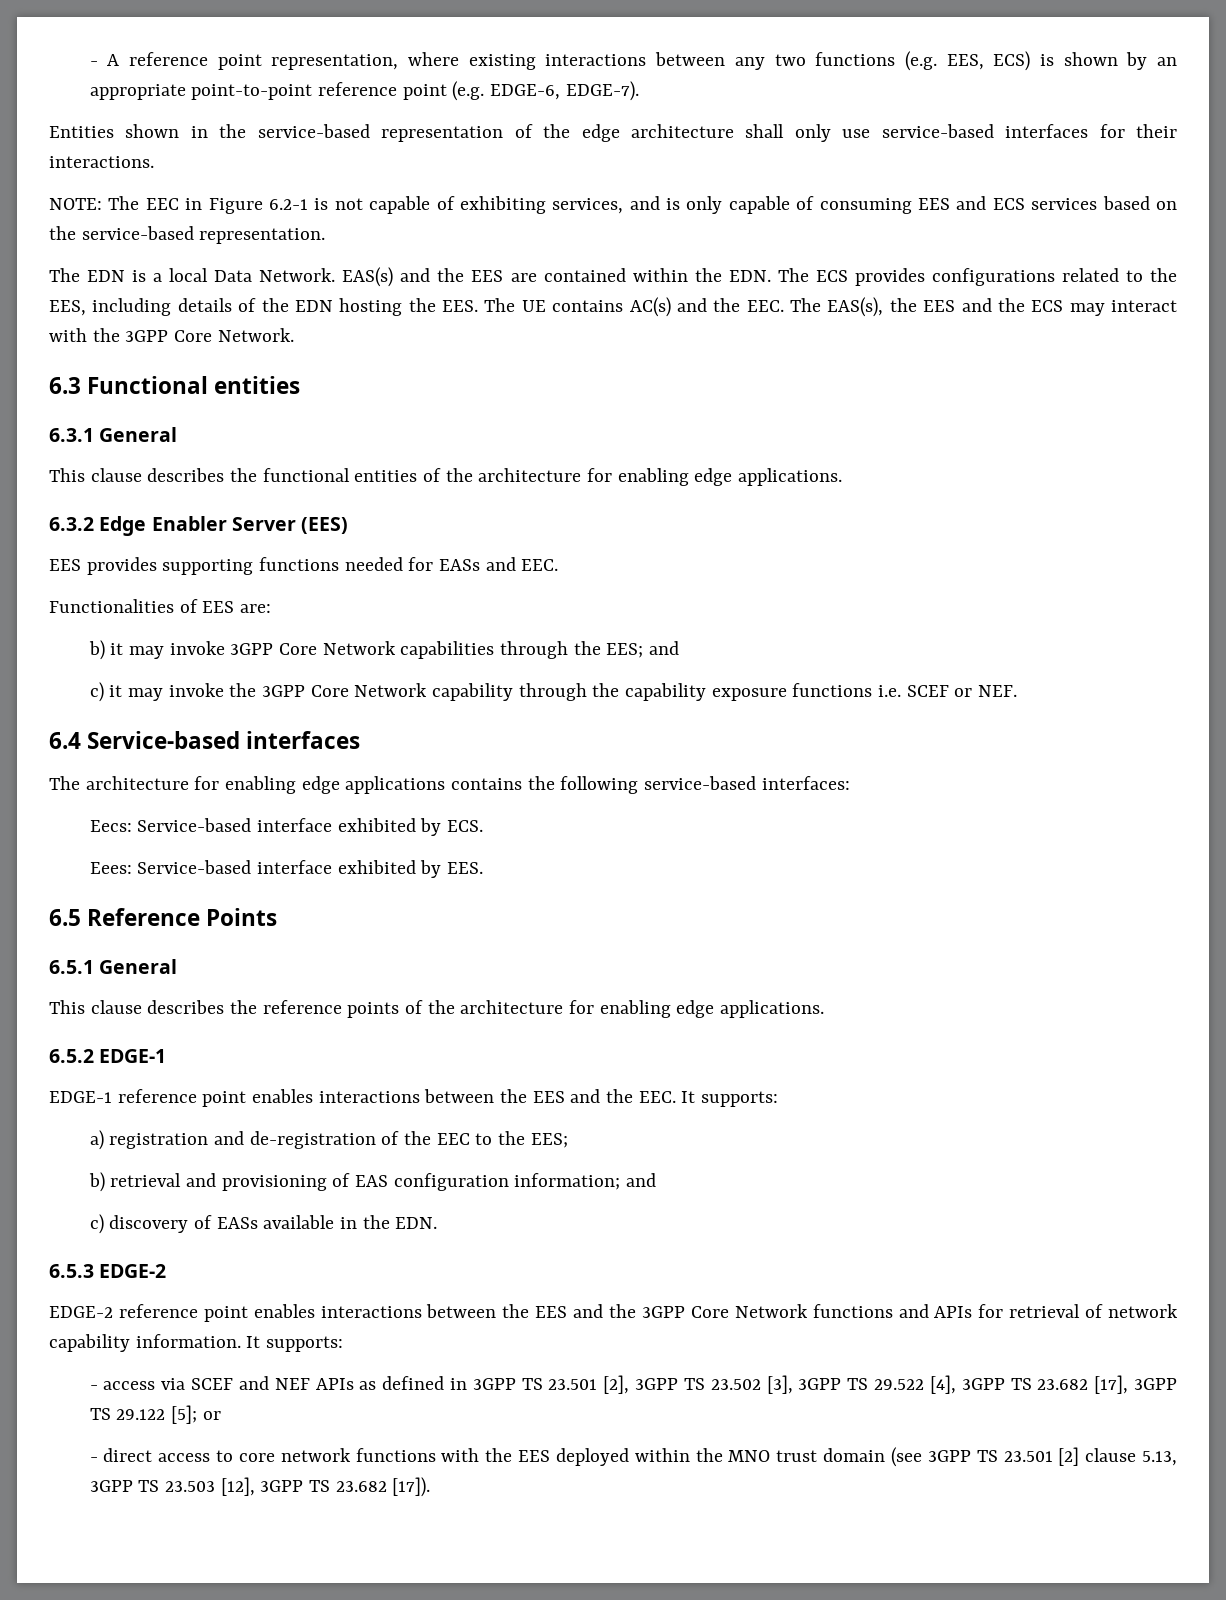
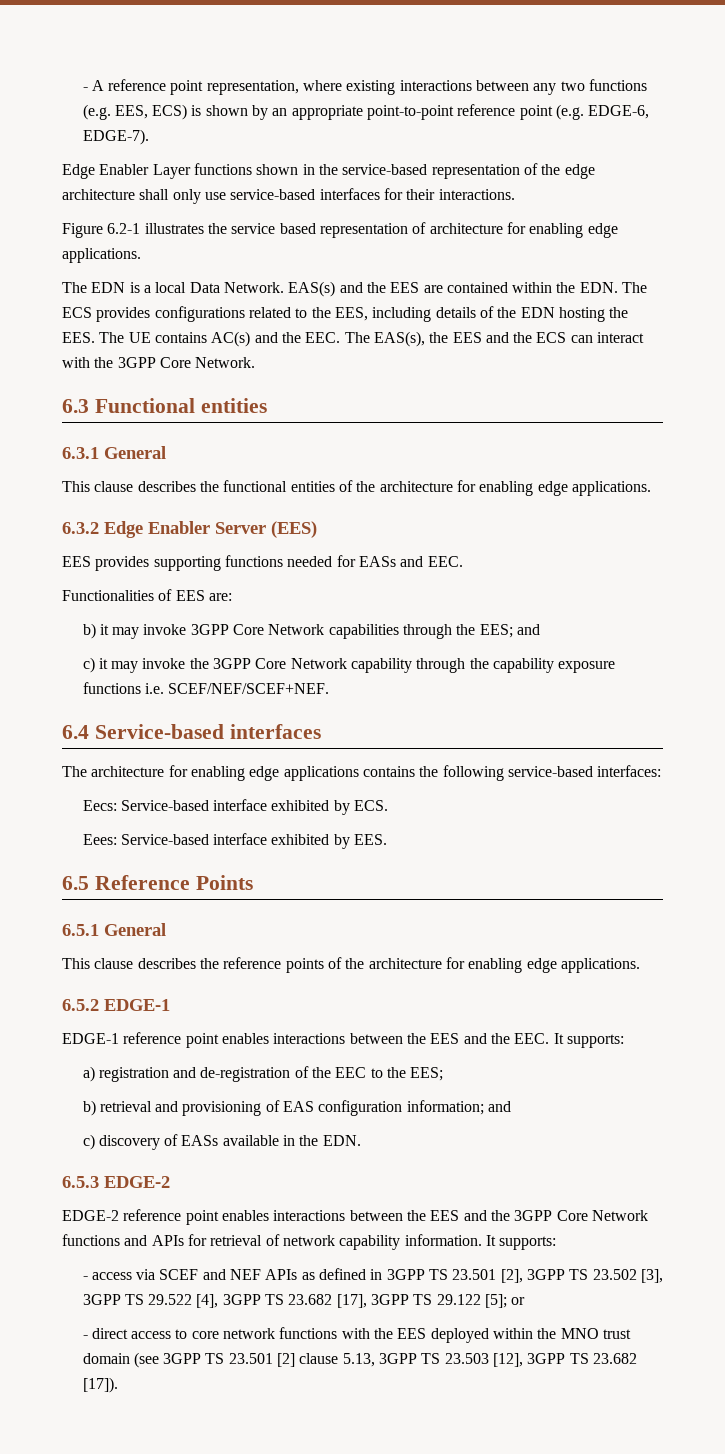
[49,126,114,138] Entities -> [62,163,252,179] Edge Enabler Layer functions
[49,196,1177,214] [49,226,326,244] NOTE: The EEC in Figure 6.2-1 is not capable of exhibiting services, and is only capable of consuming EES and ECS services based on the service-based representation. -> [62,222,618,238] [62,248,141,263] Figure 6.2-1 illustrates the service based representation of architecture for enabling edge applications.
[1069,303,1105,316] may -> [570,335,593,343] can
[906,685,1018,697] SCEF or NEF. -> [168,683,330,694] SCEF/NEF/SCEF+NEF.

